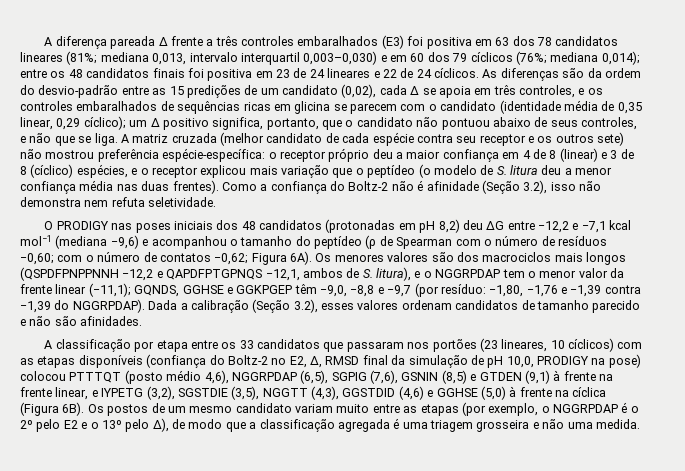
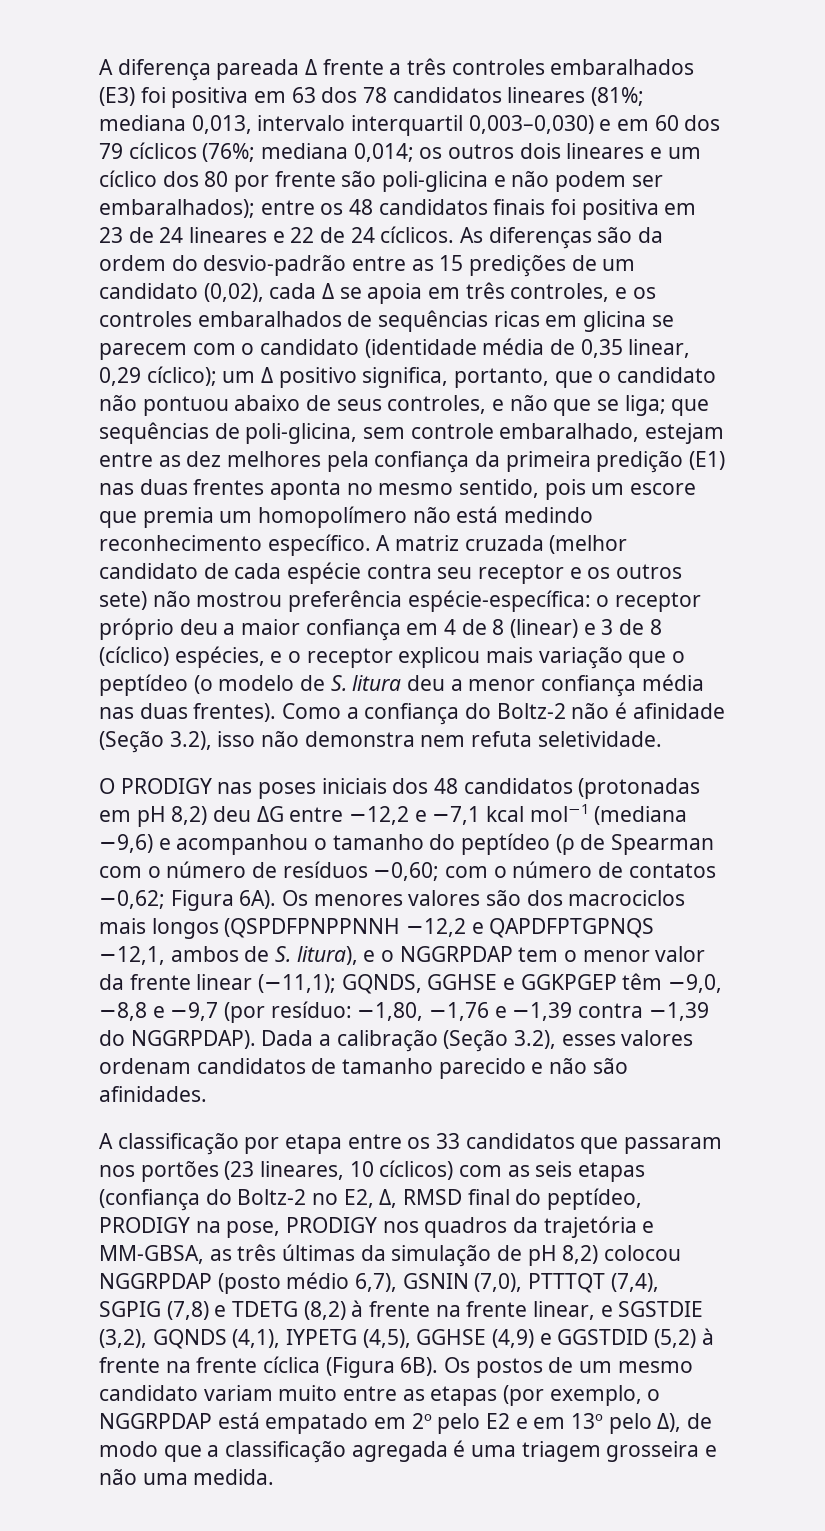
[601,51,640,65] 0,014); -> [353,143,701,162] [99,170,663,192] [99,199,255,218] 0,014; os outros dois lineares e um cíclico dos 80 por frente são poli-glicina e não podem ser embaralhados);
[94,133,118,146] liga. -> [624,395,710,416] [99,422,725,444] [99,451,726,473] [99,479,697,500] [99,506,594,528] [99,534,371,556] liga; que sequências de poli-glicina, sem controle embaralhado, estejam entre as dez melhores pela confiança da primeira predição (E1) nas duas frentes aponta no mesmo sentido, pois um escore que premia um homopolímero não está medindo reconhecimento específico.
[37,355,143,368] etapas disponíveis -> [535,1161,646,1182] seis etapas
[391,354,641,368] [20,370,550,384] da simulação de pH 10,0, PRODIGY na pose) colocou PTTTQT (posto médio 4,6), NGGRPDAP (6,5), SGPIG (7,6), GSNIN (8,5) e GTDEN (9,1) -> [515,1188,643,1210] [99,1216,655,1238] [99,1244,682,1267] [99,1272,659,1294] [99,1301,346,1320] do peptídeo, PRODIGY na pose, PRODIGY nos quadros da trajetória e MM-GBSA, as três últimas da simulação de pH 8,2) colocou NGGRPDAP (posto médio 6,7), GSNIN (7,0), PTTTQT (7,4), SGPIG (7,8) e TDETG (8,2)
[101,386,569,400] IYPETG (3,2), SGSTDIE (3,5), NGGTT (4,3), GGSTDID (4,6) e GGHSE (5,0) à frente na -> [618,1301,704,1317] [99,1328,714,1349] [99,1357,258,1373] SGSTDIE (3,2), GQNDS (4,1), IYPETG (4,5), GGHSE (4,9) e GGSTDID (5,2) à frente na frente
[621,402,639,413] é o -> [217,1412,407,1434] está empatado em
[90,422,99,429] o -> [533,1417,566,1429] em

